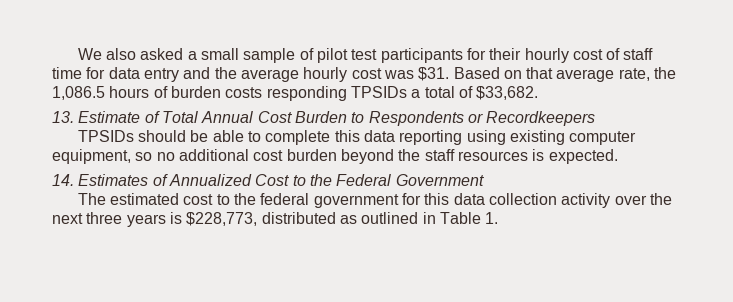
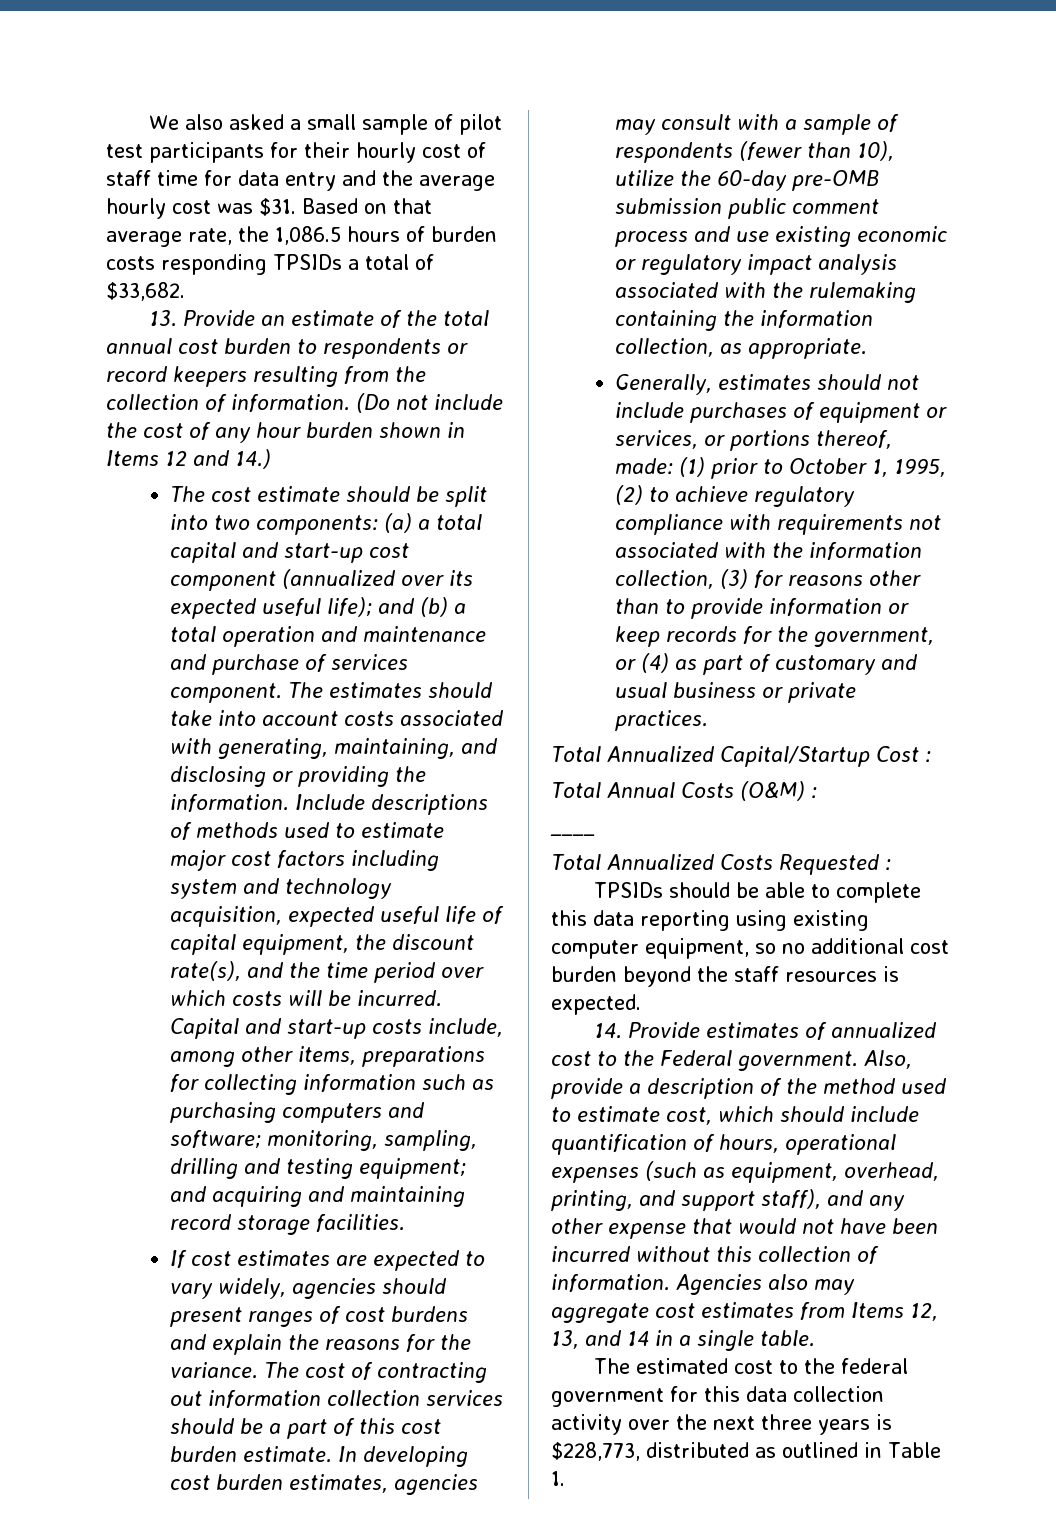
[78,111,596,126] Estimate of Total Annual Cost Burden to Respondents or Recordkeepers -> [183,310,490,328] [106,338,468,359] [106,366,426,387] [106,393,503,413] [106,422,465,443] [106,449,271,469] [170,486,488,507] [170,513,483,535] [170,542,410,563] [170,569,474,591] [170,597,467,619] [170,626,487,647] [170,654,409,675] [170,682,493,703] [170,710,504,726] [170,738,498,759] [170,766,427,787] [170,794,489,815] [170,822,445,840] [170,850,440,871] [170,878,393,899] [170,906,505,927] [170,934,475,955] [170,961,485,983] [170,990,443,1007] [170,1018,504,1039] [170,1046,486,1067] [170,1074,495,1095] [170,1102,425,1123] [170,1130,478,1151] [170,1158,467,1179] [170,1186,466,1207] [170,1214,406,1235] [170,1250,486,1271] [170,1278,447,1299] [170,1306,469,1327] [170,1334,472,1355] [170,1362,488,1383] [170,1390,504,1408] [170,1418,442,1439] [170,1446,469,1467] [170,1474,479,1495] [615,114,900,135] [615,141,895,163] [615,170,880,191] [615,198,880,219] [615,226,948,247] [615,254,898,275] [615,282,917,303] [615,310,874,331] [615,338,868,359] [615,374,920,395] [615,402,948,423] [615,430,893,451] [615,457,947,479] [615,485,856,507] [615,514,942,535] [615,542,923,560] [615,569,922,589] [615,598,910,619] [615,626,935,647] [615,653,918,675] [615,682,857,703] [615,710,709,731] [551,746,931,767] [551,781,817,801] [550,834,595,836] [551,854,891,875] Provide an estimate of the total annual cost burden to respondents or record keepers resulting from the collection of information. (Do not include the cost of any hour burden shown in Items 12 and 14.) // The cost estimate should be split into two components: (a) a total capital and start-up cost component (annualized over its expected useful life); and (b) a total operation and maintenance and purchase of services component. The estimates should take into account costs associated with generating, maintaining, and disclosing or providing the information. Include descriptions of methods used to estimate major cost factors including system and technology acquisition, expected useful life of capital equipment, the discount rate(s), and the time period over which costs will be incurred. Capital and start-up costs include, among other items, preparations for collecting information such as purchasing computers and software; monitoring, sampling, drilling and testing equipment; and acquiring and maintaining record storage facilities. // If cost estimates are expected to vary widely, agencies should present ranges of cost burdens and explain the reasons for the variance. The cost of contracting out information collection services should be a part of this cost burden estimate. In developing cost burden estimates, agencies may consult with a sample of respondents (fewer than 10), utilize the 60-day pre-OMB submission public comment process and use existing economic or regulatory impact analysis associated with the rulemaking containing the information collection, as appropriate. // Generally, estimates should not include purchases of equipment or services, or portions thereof, made: (1) prior to October 1, 1995, (2) to achieve regulatory compliance with requirements not associated with the information collection, (3) for reasons other than to provide information or keep records for the government, or (4) as part of customary and usual business or private practices. // Total Annualized Capital/Startup Cost : // Total Annual Costs (O&M) : // ____ // Total Annualized Costs Requested :
[78,174,484,186] Estimates of Annualized Cost to the Federal Government -> [628,1022,937,1040] [551,1050,912,1071] [551,1078,946,1099] [551,1106,919,1125] [551,1134,896,1155] [551,1161,939,1183] [551,1189,906,1211] [551,1218,938,1239] [551,1246,879,1264] [551,1274,855,1295] [551,1302,938,1323] [551,1330,815,1351] Provide estimates of annualized cost to the Federal government. Also, provide a description of the method used to estimate cost, which should include quantification of hours, operational expenses (such as equipment, overhead, printing, and support staff), and any other expense that would not have been incurred without this collection of information. Agencies also may aggregate cost estimates from Items 12, 13, and 14 in a single table.

